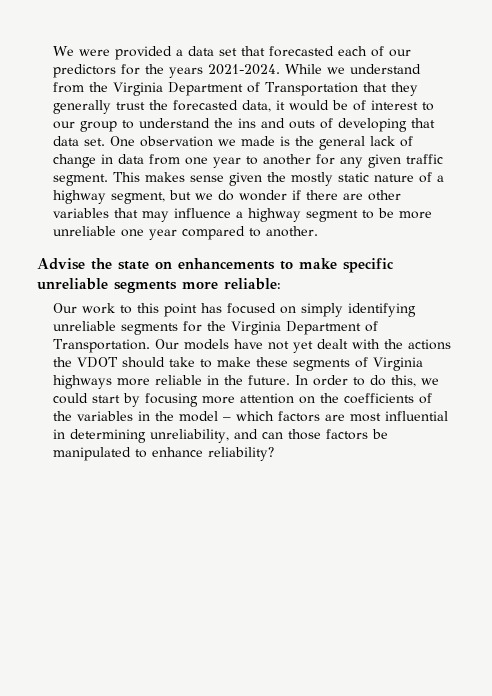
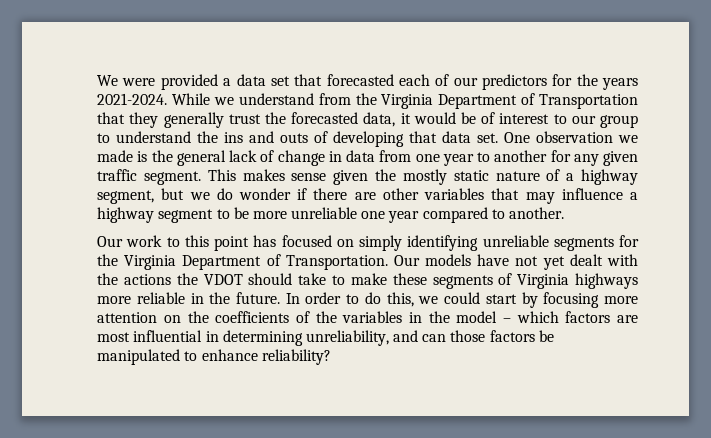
[37,258,394,273] [37,278,281,293] // Advise the state on enhancements to make specific unreliable segments more reliable: -> (564, 213) none

